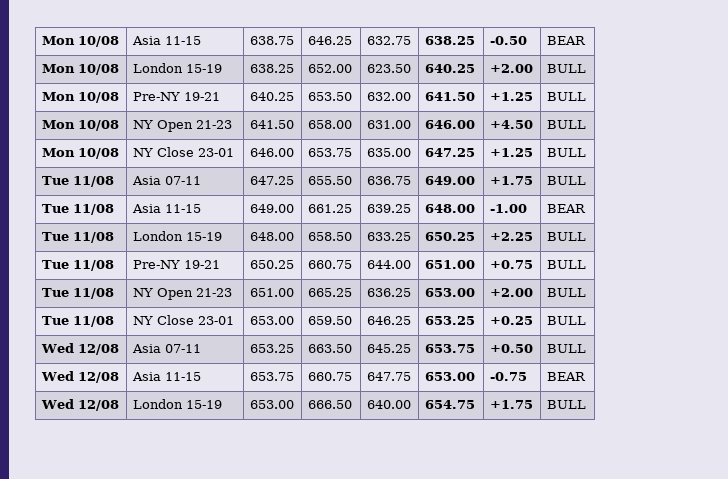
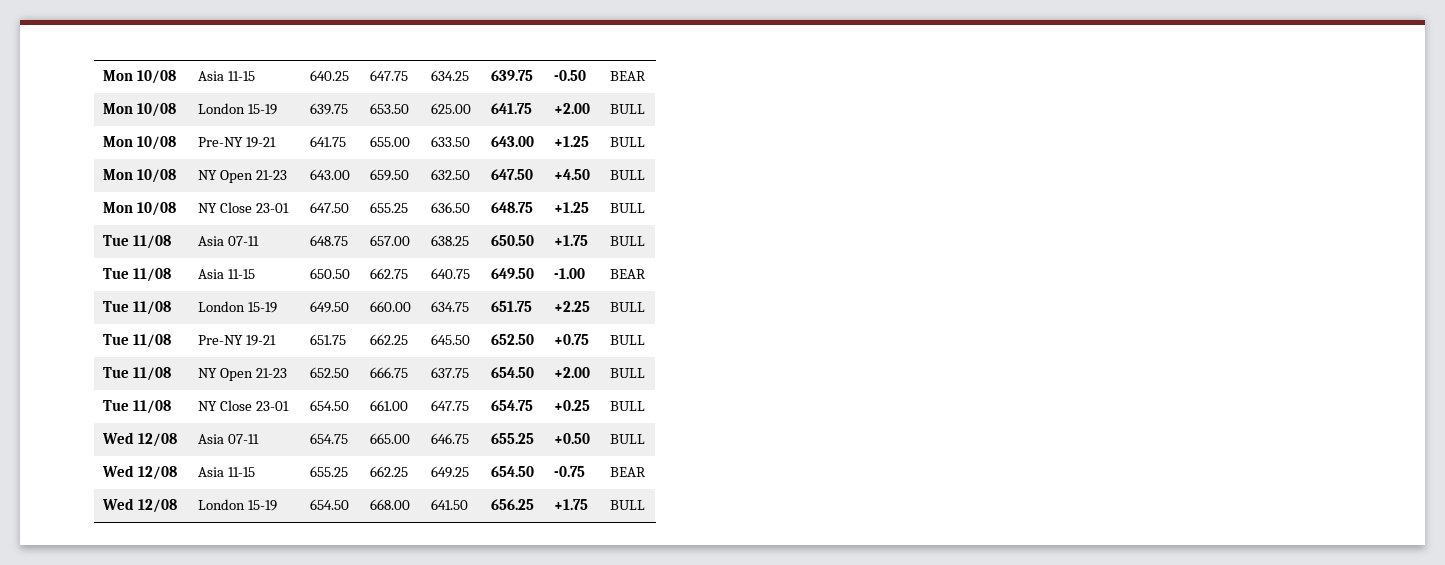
[249,36,294,45] [307,36,352,45] [366,36,411,45] [424,36,475,45] 638.75 | 646.25 | 632.75 | 638.25 -> [310,70,350,81] [370,70,409,81] [431,70,470,81] [491,70,534,81] 640.25 | 647.75 | 634.25 | 639.75
[249,64,294,73] [307,64,352,73] [366,64,411,73] [424,64,475,73] 638.25 | 652.00 | 623.50 | 640.25 -> [310,103,349,115] [370,103,410,114] [431,103,472,114] [491,103,533,114] 639.75 | 653.50 | 625.00 | 641.75
[249,92,294,101] [307,92,352,101] [366,92,411,101] [424,92,475,101] 640.25 | 653.50 | 632.00 | 641.50 -> [310,136,347,147] [370,136,411,147] [431,136,471,147] [491,136,535,147] 641.75 | 655.00 | 633.50 | 643.00
[249,120,294,129] [307,120,352,129] [366,120,411,129] [424,120,475,129] 641.50 | 658.00 | 631.00 | 646.00 -> [310,169,351,180] [370,169,410,181] [431,169,471,180] [491,169,534,180] 643.00 | 659.50 | 632.50 | 647.50
[249,148,294,157] [307,148,352,157] [366,148,411,157] [424,148,475,157] 646.00 | 653.75 | 635.00 | 647.25 -> [310,202,350,213] [370,202,409,213] [431,202,471,213] [491,202,534,213] 647.50 | 655.25 | 636.50 | 648.75
[249,176,294,185] [307,176,352,185] [366,176,411,185] [424,176,475,185] 647.25 | 655.50 | 636.75 | 649.00 -> [310,235,349,246] [370,235,411,246] [431,235,470,246] [491,235,535,246] 648.75 | 657.00 | 638.25 | 650.50
[249,204,294,213] [307,204,352,213] [366,204,411,213] [424,204,475,213] 649.00 | 661.25 | 639.25 | 648.00 -> [310,268,351,279] [370,268,409,279] [431,268,471,279] [491,268,535,279] 650.50 | 662.75 | 640.75 | 649.50
[249,232,294,241] [307,232,352,241] [366,232,411,241] [424,232,475,241] 648.00 | 658.50 | 633.25 | 650.25 -> [310,301,350,313] [370,301,412,312] [431,301,470,312] [491,301,533,312] 649.50 | 660.00 | 634.75 | 651.75
[249,260,294,269] [307,260,352,269] [366,260,411,269] [424,260,475,269] 650.25 | 660.75 | 644.00 | 651.00 -> [310,334,347,345] [370,334,409,345] [431,334,471,345] [491,334,535,345] 651.75 | 662.25 | 645.50 | 652.50
[249,288,294,297] [307,288,352,297] [366,288,411,297] [424,288,475,297] 651.00 | 665.25 | 636.25 | 653.00 -> [310,367,350,378] [370,367,409,378] [431,367,470,378] [491,367,535,378] 652.50 | 666.75 | 637.75 | 654.50
[249,316,294,325] [307,316,352,325] [366,316,411,325] [424,316,475,325] 653.00 | 659.50 | 646.25 | 653.25 -> [310,400,350,411] [370,400,409,411] [431,400,470,411] [491,400,534,411] 654.50 | 661.00 | 647.75 | 654.75
[249,344,294,353] [307,344,352,353] [366,344,411,353] [424,344,475,353] 653.25 | 663.50 | 645.25 | 653.75 -> [310,433,349,444] [370,433,411,444] [431,433,470,444] [491,433,535,444] 654.75 | 665.00 | 646.75 | 655.25
[249,372,294,381] [307,372,352,381] [366,372,411,381] [424,372,475,381] 653.75 | 660.75 | 647.75 | 653.00 -> [310,466,349,477] [370,466,409,477] [431,466,470,478] [491,466,535,477] 655.25 | 662.25 | 649.25 | 654.50
[249,400,294,409] [307,400,352,409] [366,400,411,409] [424,400,475,409] 653.00 | 666.50 | 640.00 | 654.75 -> [310,499,350,510] [370,499,411,510] [431,499,469,510] [491,499,535,510] 654.50 | 668.00 | 641.50 | 656.25

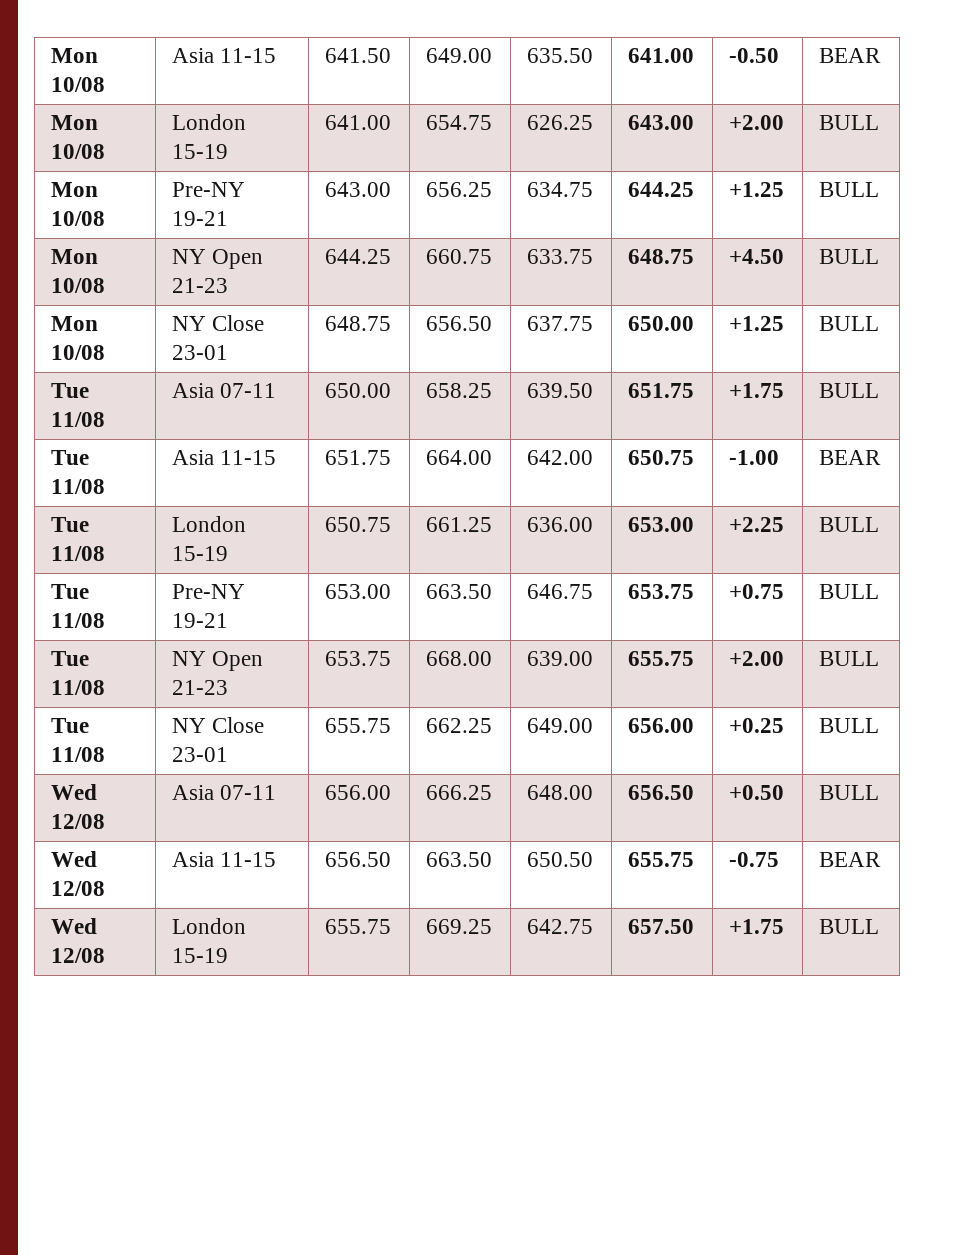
[310,70,350,81] [370,70,409,81] [431,70,470,81] [491,70,534,81] 640.25 | 647.75 | 634.25 | 639.75 -> [325,48,392,63] [426,48,493,63] [527,48,594,63] [628,48,695,63] 641.50 | 649.00 | 635.50 | 641.00
[310,103,349,115] [370,103,410,114] [431,103,472,114] [491,103,533,114] 639.75 | 653.50 | 625.00 | 641.75 -> [325,115,392,130] [426,115,493,130] [527,115,594,130] [628,115,695,130] 641.00 | 654.75 | 626.25 | 643.00
[310,136,347,147] [370,136,411,147] [431,136,471,147] [491,136,535,147] 641.75 | 655.00 | 633.50 | 643.00 -> [325,182,392,197] [426,182,493,197] [527,182,594,197] [628,182,695,197] 643.00 | 656.25 | 634.75 | 644.25
[310,169,351,180] [370,169,410,181] [431,169,471,180] [491,169,534,180] 643.00 | 659.50 | 632.50 | 647.50 -> [325,249,392,264] [426,249,493,264] [527,249,594,264] [628,249,695,264] 644.25 | 660.75 | 633.75 | 648.75
[310,202,350,213] [370,202,409,213] [431,202,471,213] [491,202,534,213] 647.50 | 655.25 | 636.50 | 648.75 -> [325,316,392,331] [426,316,493,331] [527,316,594,331] [628,316,695,331] 648.75 | 656.50 | 637.75 | 650.00
[310,235,349,246] [370,235,411,246] [431,235,470,246] [491,235,535,246] 648.75 | 657.00 | 638.25 | 650.50 -> [325,383,392,398] [426,383,493,398] [527,383,594,398] [628,383,695,398] 650.00 | 658.25 | 639.50 | 651.75
[310,268,351,279] [370,268,409,279] [431,268,471,279] [491,268,535,279] 650.50 | 662.75 | 640.75 | 649.50 -> [325,450,392,465] [426,450,493,465] [527,450,594,465] [628,450,695,465] 651.75 | 664.00 | 642.00 | 650.75
[310,301,350,313] [370,301,412,312] [431,301,470,312] [491,301,533,312] 649.50 | 660.00 | 634.75 | 651.75 -> [325,517,392,532] [426,517,493,532] [527,517,594,532] [628,517,695,532] 650.75 | 661.25 | 636.00 | 653.00
[310,334,347,345] [370,334,409,345] [431,334,471,345] [491,334,535,345] 651.75 | 662.25 | 645.50 | 652.50 -> [325,584,392,599] [426,584,493,599] [527,584,594,599] [628,584,695,599] 653.00 | 663.50 | 646.75 | 653.75
[310,367,350,378] [370,367,409,378] [431,367,470,378] [491,367,535,378] 652.50 | 666.75 | 637.75 | 654.50 -> [325,651,392,666] [426,651,493,666] [527,651,594,666] [628,651,695,666] 653.75 | 668.00 | 639.00 | 655.75
[310,400,350,411] [370,400,409,411] [431,400,470,411] [491,400,534,411] 654.50 | 661.00 | 647.75 | 654.75 -> [325,718,392,733] [426,718,493,733] [527,718,594,733] [628,718,695,733] 655.75 | 662.25 | 649.00 | 656.00
[310,433,349,444] [370,433,411,444] [431,433,470,444] [491,433,535,444] 654.75 | 665.00 | 646.75 | 655.25 -> [325,785,392,800] [426,785,493,800] [527,785,594,800] [628,785,695,800] 656.00 | 666.25 | 648.00 | 656.50
[310,466,349,477] [370,466,409,477] [431,466,470,478] [491,466,535,477] 655.25 | 662.25 | 649.25 | 654.50 -> [325,852,392,867] [426,852,493,867] [527,852,594,867] [628,852,695,867] 656.50 | 663.50 | 650.50 | 655.75
[310,499,350,510] [370,499,411,510] [431,499,469,510] [491,499,535,510] 654.50 | 668.00 | 641.50 | 656.25 -> [325,919,392,934] [426,919,493,934] [527,919,594,934] [628,919,695,934] 655.75 | 669.25 | 642.75 | 657.50

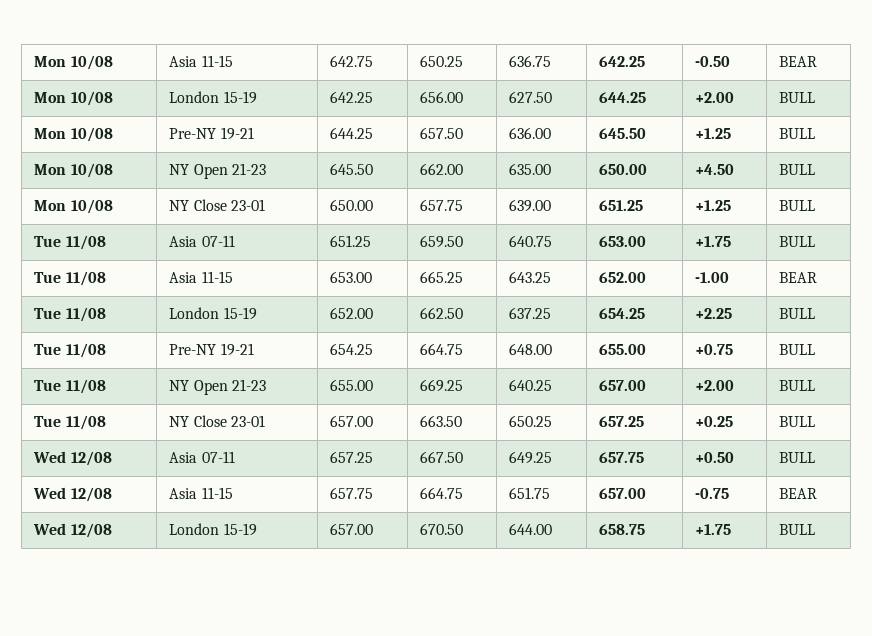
[325,48,392,63] [426,48,493,63] [527,48,594,63] [628,48,695,63] 641.50 | 649.00 | 635.50 | 641.00 -> [330,55,374,67] [420,55,464,67] [509,55,552,67] [599,56,646,67] 642.75 | 650.25 | 636.75 | 642.25
[325,115,392,130] [426,115,493,130] [527,115,594,130] [628,115,695,130] 641.00 | 654.75 | 626.25 | 643.00 -> [330,91,374,103] [420,91,464,103] [509,91,553,103] [599,92,647,103] 642.25 | 656.00 | 627.50 | 644.25
[325,182,392,197] [426,182,493,197] [527,182,594,197] [628,182,695,197] 643.00 | 656.25 | 634.75 | 644.25 -> [330,127,374,139] [420,127,464,139] [509,127,552,139] [599,128,647,139] 644.25 | 657.50 | 636.00 | 645.50
[325,249,392,264] [426,249,493,264] [527,249,594,264] [628,249,695,264] 644.25 | 660.75 | 633.75 | 648.75 -> [330,163,374,175] [420,163,464,175] [509,163,552,175] [599,164,648,175] 645.50 | 662.00 | 635.00 | 650.00
[325,316,392,331] [426,316,493,331] [527,316,594,331] [628,316,695,331] 648.75 | 656.50 | 637.75 | 650.00 -> [330,199,374,211] [420,199,464,211] [509,199,552,212] [599,200,644,211] 650.00 | 657.75 | 639.00 | 651.25
[325,383,392,398] [426,383,493,398] [527,383,594,398] [628,383,695,398] 650.00 | 658.25 | 639.50 | 651.75 -> [330,235,372,247] [420,235,464,248] [509,235,553,247] [599,236,647,247] 651.25 | 659.50 | 640.75 | 653.00
[325,450,392,465] [426,450,493,465] [527,450,594,465] [628,450,695,465] 651.75 | 664.00 | 642.00 | 650.75 -> [330,271,373,283] [420,271,464,283] [509,271,552,283] [599,272,647,283] 653.00 | 665.25 | 643.25 | 652.00
[325,517,392,532] [426,517,493,532] [527,517,594,532] [628,517,695,532] 650.75 | 661.25 | 636.00 | 653.00 -> [330,307,374,319] [420,307,464,319] [509,307,552,319] [599,308,646,319] 652.00 | 662.50 | 637.25 | 654.25
[325,584,392,599] [426,584,493,599] [527,584,594,599] [628,584,695,599] 653.00 | 663.50 | 646.75 | 653.75 -> [330,343,374,355] [420,343,464,355] [509,343,553,355] [599,344,647,355] 654.25 | 664.75 | 648.00 | 655.00
[325,651,392,666] [426,651,493,666] [527,651,594,666] [628,651,695,666] 653.75 | 668.00 | 639.00 | 655.75 -> [330,379,374,391] [420,379,464,392] [509,379,553,391] [599,380,647,391] 655.00 | 669.25 | 640.25 | 657.00
[325,718,392,733] [426,718,493,733] [527,718,594,733] [628,718,695,733] 655.75 | 662.25 | 649.00 | 656.00 -> [330,415,374,427] [420,415,463,427] [509,415,553,427] [599,416,645,427] 657.00 | 663.50 | 650.25 | 657.25
[325,785,392,800] [426,785,493,800] [527,785,594,800] [628,785,695,800] 656.00 | 666.25 | 648.00 | 656.50 -> [330,451,374,463] [420,451,464,463] [509,451,553,464] [599,452,645,463] 657.25 | 667.50 | 649.25 | 657.75
[325,852,392,867] [426,852,493,867] [527,852,594,867] [628,852,695,867] 656.50 | 663.50 | 650.50 | 655.75 -> [330,487,374,499] [420,487,464,499] [509,487,551,499] [599,488,647,499] 657.75 | 664.75 | 651.75 | 657.00
[325,919,392,934] [426,919,493,934] [527,919,594,934] [628,919,695,934] 655.75 | 669.25 | 642.75 | 657.50 -> [330,523,374,535] [420,523,464,535] [509,523,553,535] [599,524,646,535] 657.00 | 670.50 | 644.00 | 658.75

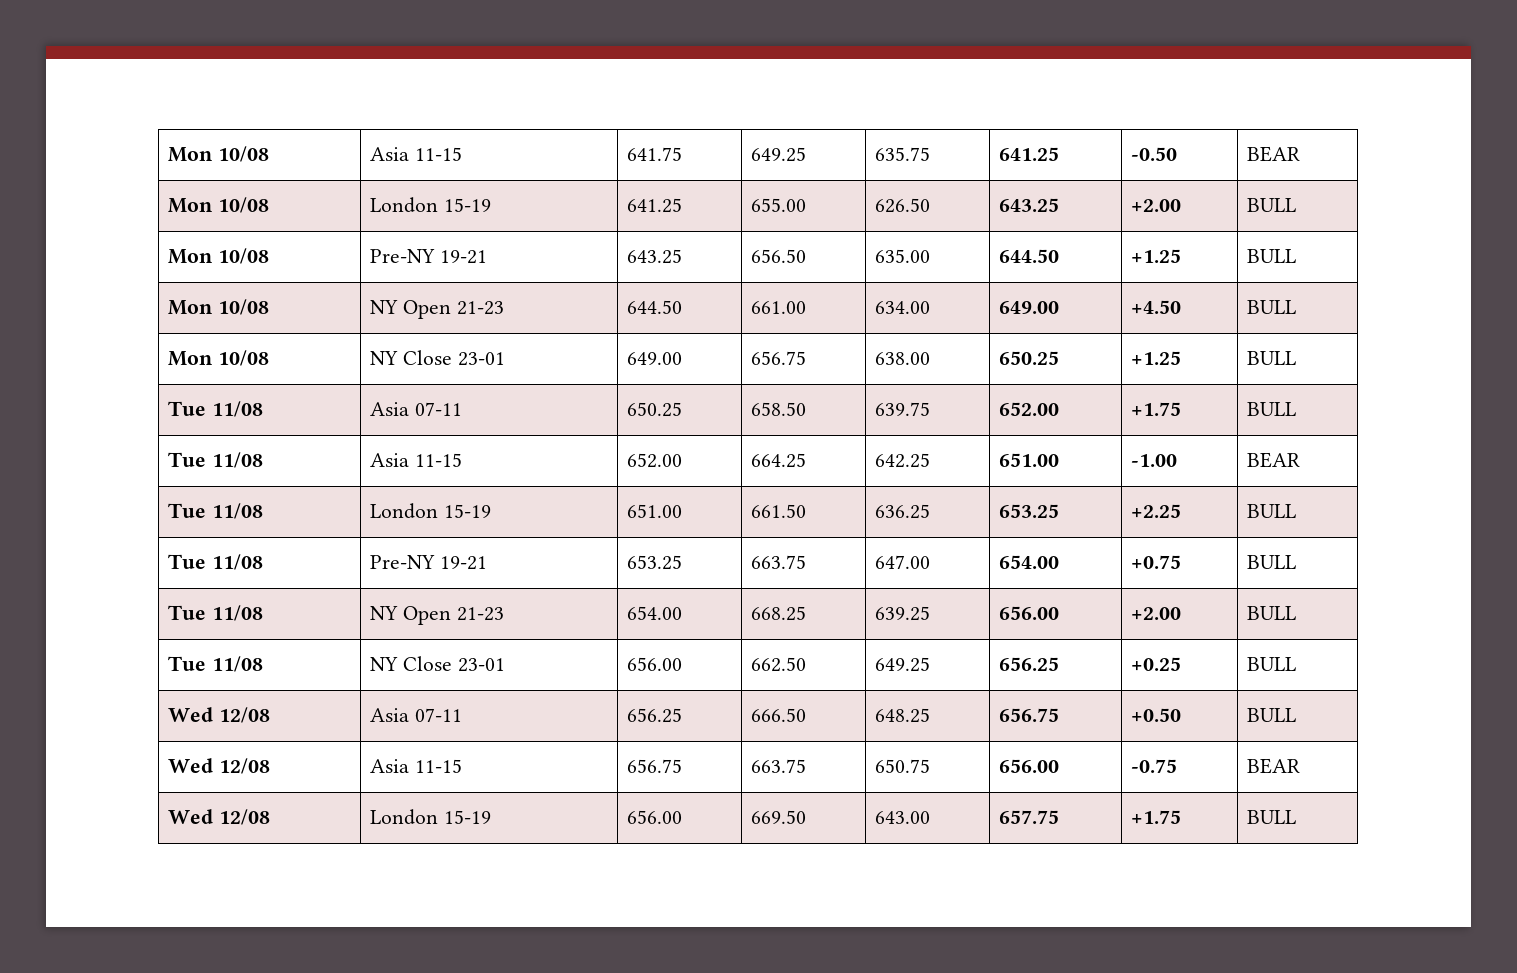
[330,55,374,67] [420,55,464,67] [509,55,552,67] [599,56,646,67] 642.75 | 650.25 | 636.75 | 642.25 -> [627,147,683,161] [751,147,807,162] [875,147,931,161] [999,147,1060,161] 641.75 | 649.25 | 635.75 | 641.25
[330,91,374,103] [420,91,464,103] [509,91,553,103] [599,92,647,103] 642.25 | 656.00 | 627.50 | 644.25 -> [627,198,683,213] [751,198,807,212] [875,198,931,213] [999,198,1060,212] 641.25 | 655.00 | 626.50 | 643.25
[330,127,374,139] [420,127,464,139] [509,127,552,139] [599,128,647,139] 644.25 | 657.50 | 636.00 | 645.50 -> [627,249,683,264] [751,249,807,263] [875,249,931,263] [999,249,1060,263] 643.25 | 656.50 | 635.00 | 644.50
[330,163,374,175] [420,163,464,175] [509,163,552,175] [599,164,648,175] 645.50 | 662.00 | 635.00 | 650.00 -> [627,300,683,314] [751,301,807,314] [875,301,931,314] [999,301,1060,314] 644.50 | 661.00 | 634.00 | 649.00
[330,199,374,211] [420,199,464,211] [509,199,552,212] [599,200,644,211] 650.00 | 657.75 | 639.00 | 651.25 -> [627,352,683,365] [751,351,807,365] [875,352,931,365] [999,351,1060,365] 649.00 | 656.75 | 638.00 | 650.25
[330,235,372,247] [420,235,464,248] [509,235,553,247] [599,236,647,247] 651.25 | 659.50 | 640.75 | 653.00 -> [627,402,683,417] [751,402,807,416] [875,402,931,416] [999,402,1060,416] 650.25 | 658.50 | 639.75 | 652.00
[330,271,373,283] [420,271,464,283] [509,271,552,283] [599,272,647,283] 653.00 | 665.25 | 643.25 | 652.00 -> [627,453,683,468] [751,453,807,468] [875,453,931,468] [999,453,1060,467] 652.00 | 664.25 | 642.25 | 651.00
[330,307,374,319] [420,307,464,319] [509,307,552,319] [599,308,646,319] 652.00 | 662.50 | 637.25 | 654.25 -> [627,504,683,518] [751,504,807,518] [875,504,931,519] [999,504,1060,518] 651.00 | 661.50 | 636.25 | 653.25
[330,343,374,355] [420,343,464,355] [509,343,553,355] [599,344,647,355] 654.25 | 664.75 | 648.00 | 655.00 -> [627,555,683,570] [751,555,807,569] [875,555,931,569] [999,555,1060,569] 653.25 | 663.75 | 647.00 | 654.00
[330,379,374,391] [420,379,464,392] [509,379,553,391] [599,380,647,391] 655.00 | 669.25 | 640.25 | 657.00 -> [627,606,683,620] [751,606,807,621] [875,606,931,621] [999,606,1060,620] 654.00 | 668.25 | 639.25 | 656.00
[330,415,374,427] [420,415,463,427] [509,415,553,427] [599,416,645,427] 657.00 | 663.50 | 650.25 | 657.25 -> [627,657,683,671] [751,657,807,672] [875,657,931,672] [999,657,1060,671] 656.00 | 662.50 | 649.25 | 656.25
[330,451,374,463] [420,451,464,463] [509,451,553,464] [599,452,645,463] 657.25 | 667.50 | 649.25 | 657.75 -> [627,708,683,723] [751,708,807,722] [875,708,931,723] [999,708,1060,722] 656.25 | 666.50 | 648.25 | 656.75
[330,487,374,499] [420,487,464,499] [509,487,551,499] [599,488,647,499] 657.75 | 664.75 | 651.75 | 657.00 -> [627,759,683,773] [751,759,807,773] [875,759,931,773] [999,759,1060,773] 656.75 | 663.75 | 650.75 | 656.00
[330,523,374,535] [420,523,464,535] [509,523,553,535] [599,524,646,535] 657.00 | 670.50 | 644.00 | 658.75 -> [627,810,683,824] [751,810,807,824] [875,811,931,824] [999,810,1060,824] 656.00 | 669.50 | 643.00 | 657.75

